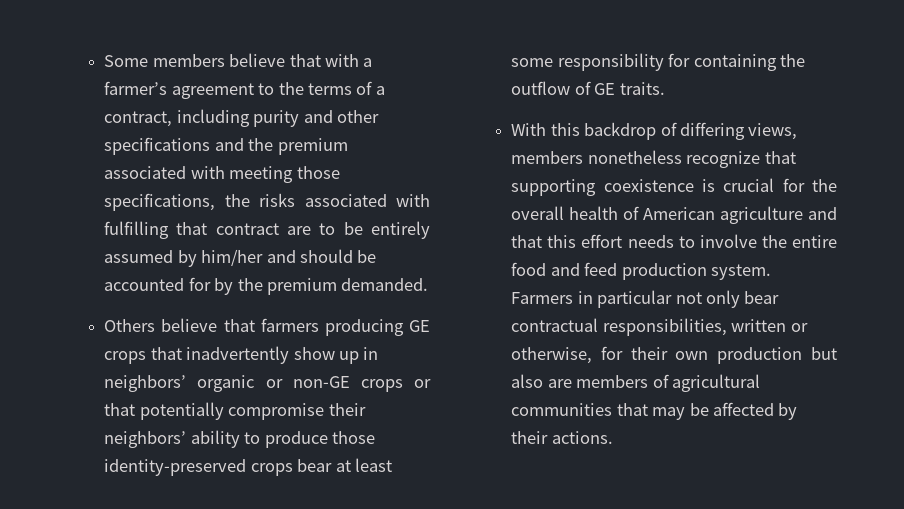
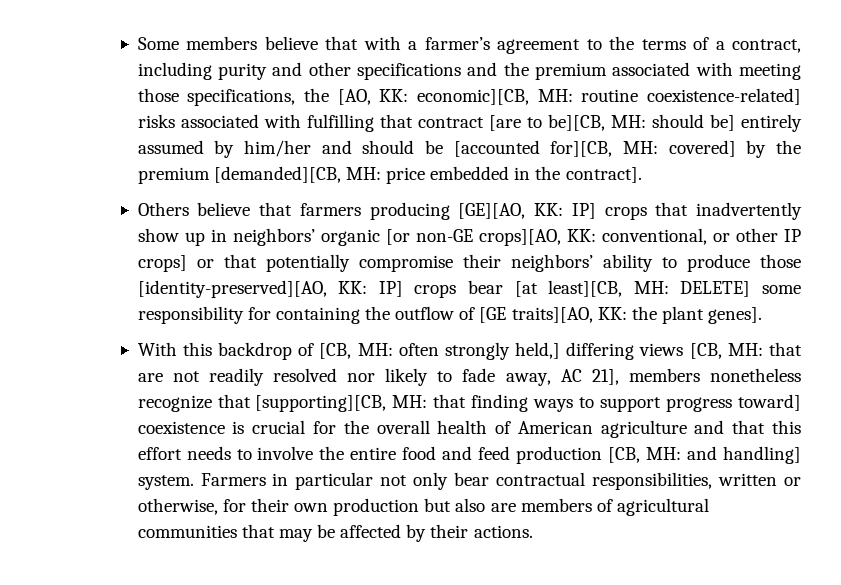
(250, 200) none -> [337,88,802,105] [AO, KK: economic][CB, MH: routine coexistence-related]
[287,222,363,235] are to be -> [488,114,735,131] [are to be][CB, MH: should be]
[104,277,429,295] accounted for by the premium demanded. -> [453,140,801,158] [137,166,642,184] [accounted for][CB, MH: covered] by the premium [demanded][CB, MH: price embedded in the contract].
[409,320,430,332] GE -> [458,203,596,219] [GE][AO, KK: IP]
[265,376,403,392] or non-GE crops -> [385,228,802,246] [137,255,187,272] [or non-GE crops][AO, KK: conventional, or other IP crops]
[104,458,392,476] identity-preserved crops bear at least -> [137,280,751,298] [identity-preserved][AO, KK: IP] crops bear [at least][CB, MH: DELETE]
[594,82,665,95] [511,122,798,140] [511,150,796,168] [511,179,597,196] GE traits. // With this backdrop of differing views, members nonetheless recognize that supporting -> [479,306,763,324] [137,342,802,360] [137,368,801,386] [137,394,801,412] [GE traits][AO, KK: the plant genes]. // With this backdrop of [CB, MH: often strongly held,] differing views [CB, MH: that are not readily resolved nor likely to fade away, AC 21], members nonetheless recognize that [supporting][CB, MH: that finding ways to support progress toward]
(707, 271) none -> [608,446,801,464] [CB, MH: and handling]

